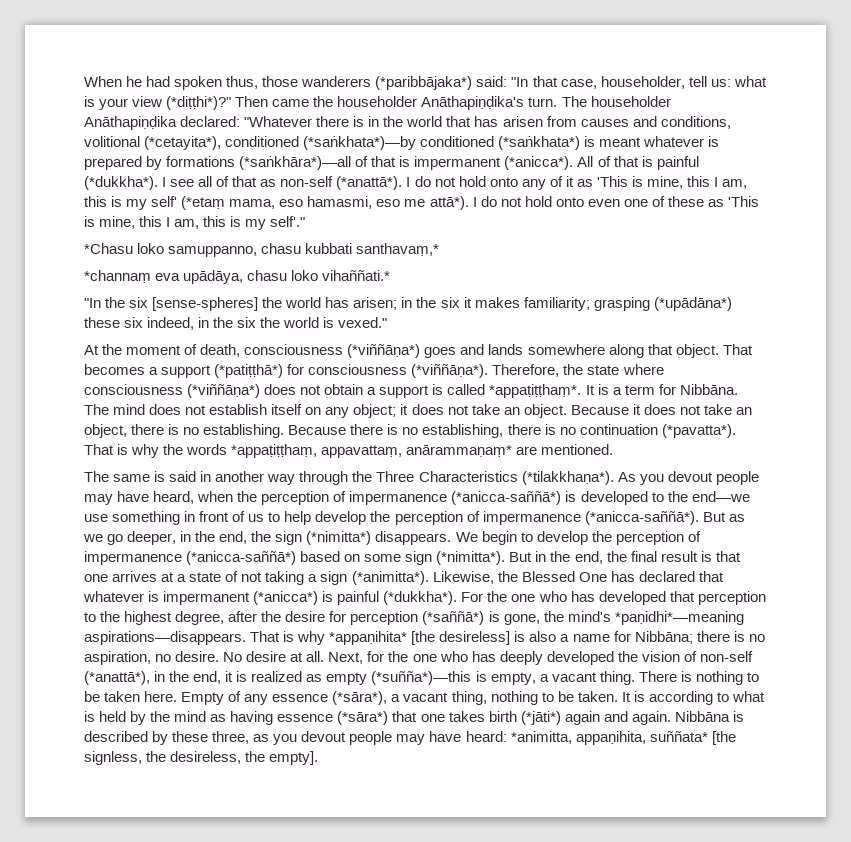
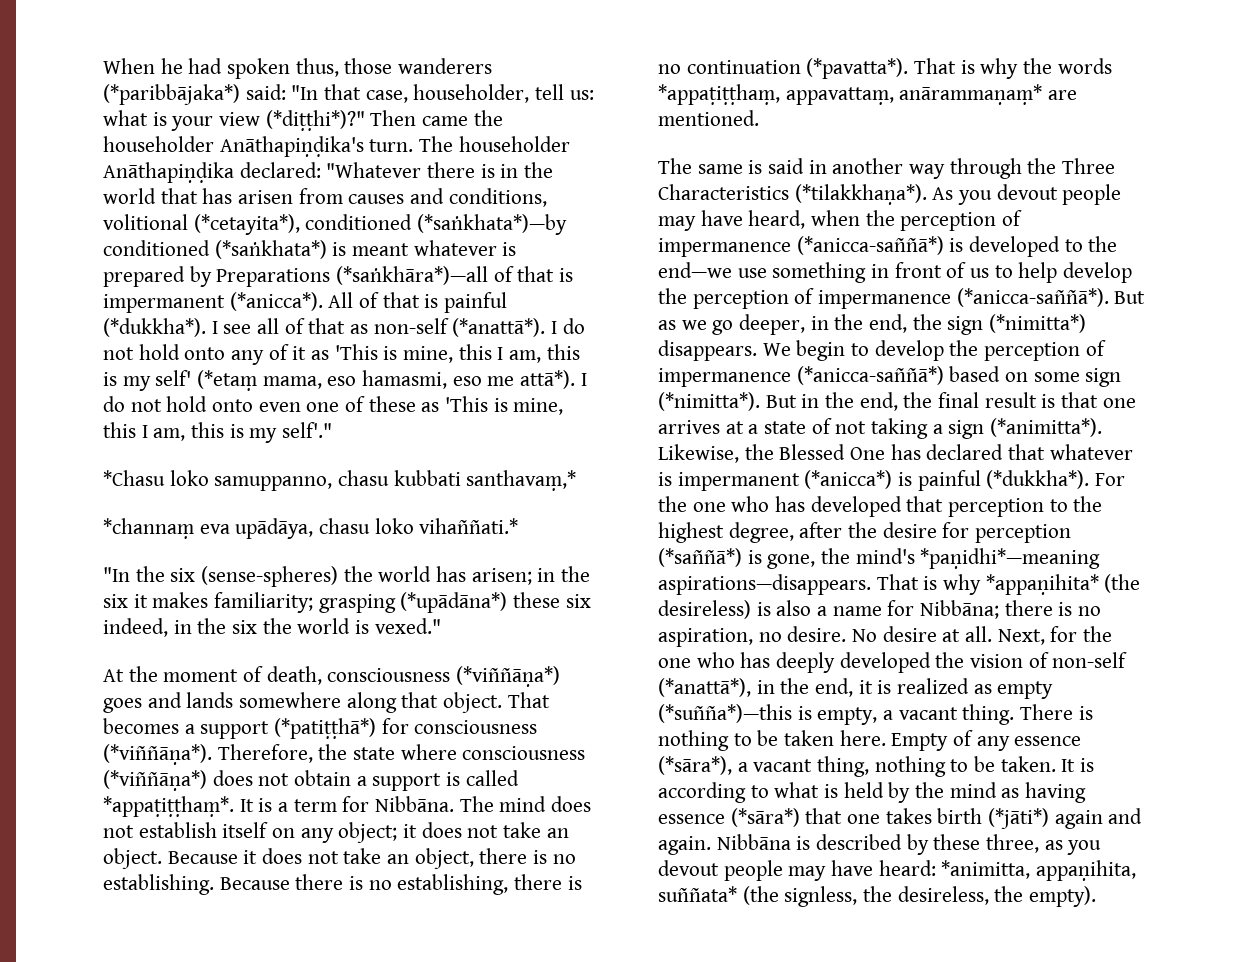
[166,156,236,167] formations -> [216,268,331,287] Preparations
[152,297,259,311] [sense-spheres] -> [201,566,339,587] (sense-spheres)
[411,631,511,645] [the desireless] -> [1104,574,1141,593] [658,600,751,619] (the desireless)
[711,731,736,745] [the -> [742,886,779,905] (the
[269,751,319,765] empty]. -> [1029,886,1097,907] empty).

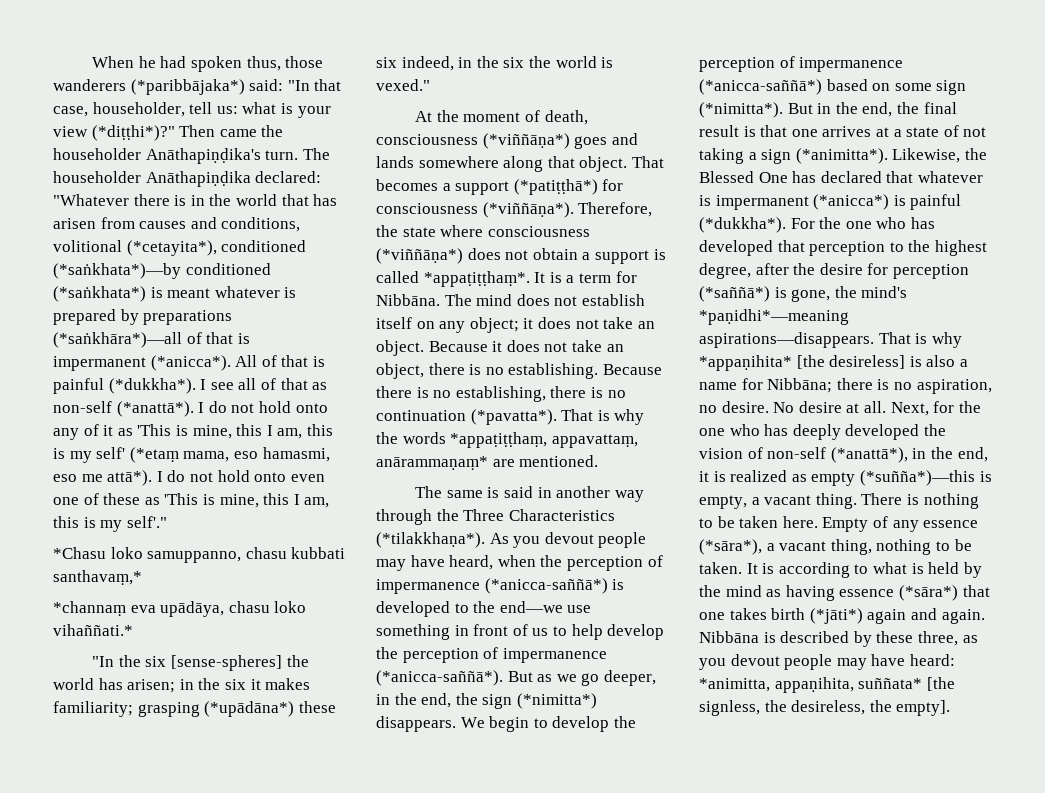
[216,268,331,287] Preparations -> [143,310,233,325] preparations
[201,566,339,587] (sense-spheres) -> [170,655,282,671] [sense-spheres]
[1104,574,1141,593] [658,600,751,619] (the desireless) -> [796,355,906,369] [the desireless]
[742,886,779,905] (the -> [926,677,955,691] [the
[1029,886,1097,907] empty). -> [896,700,951,716] empty].

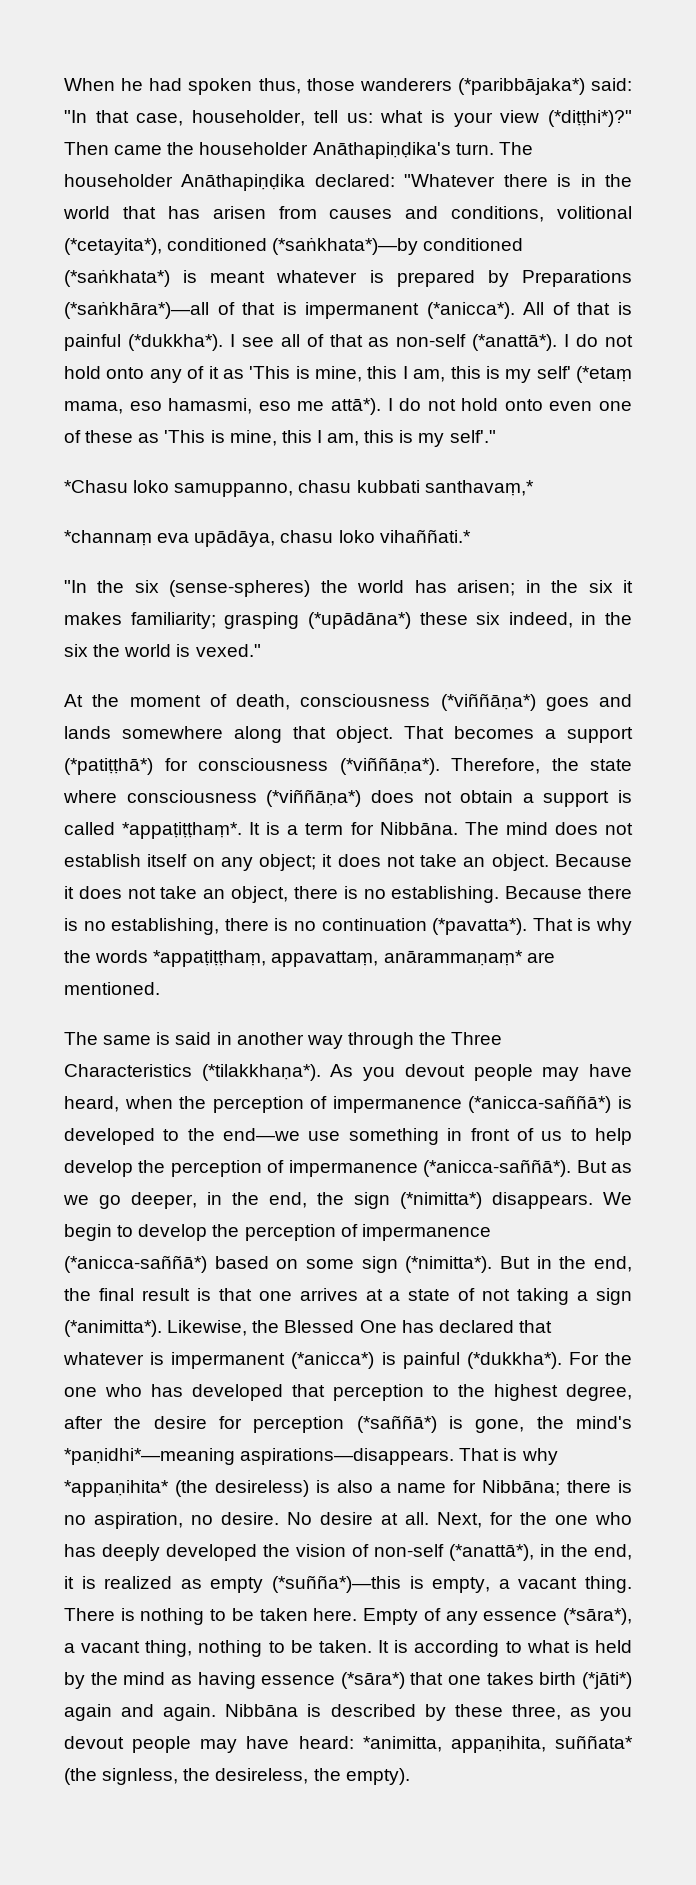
[143,310,233,325] preparations -> [522,270,633,287] Preparations
[170,655,282,671] [sense-spheres] -> [169,580,311,597] (sense-spheres)
[796,355,906,369] [the desireless] -> [174,1480,309,1497] (the desireless)
[926,677,955,691] [the -> [64,1768,97,1785] (the
[896,700,951,716] empty]. -> [345,1768,410,1785] empty).

